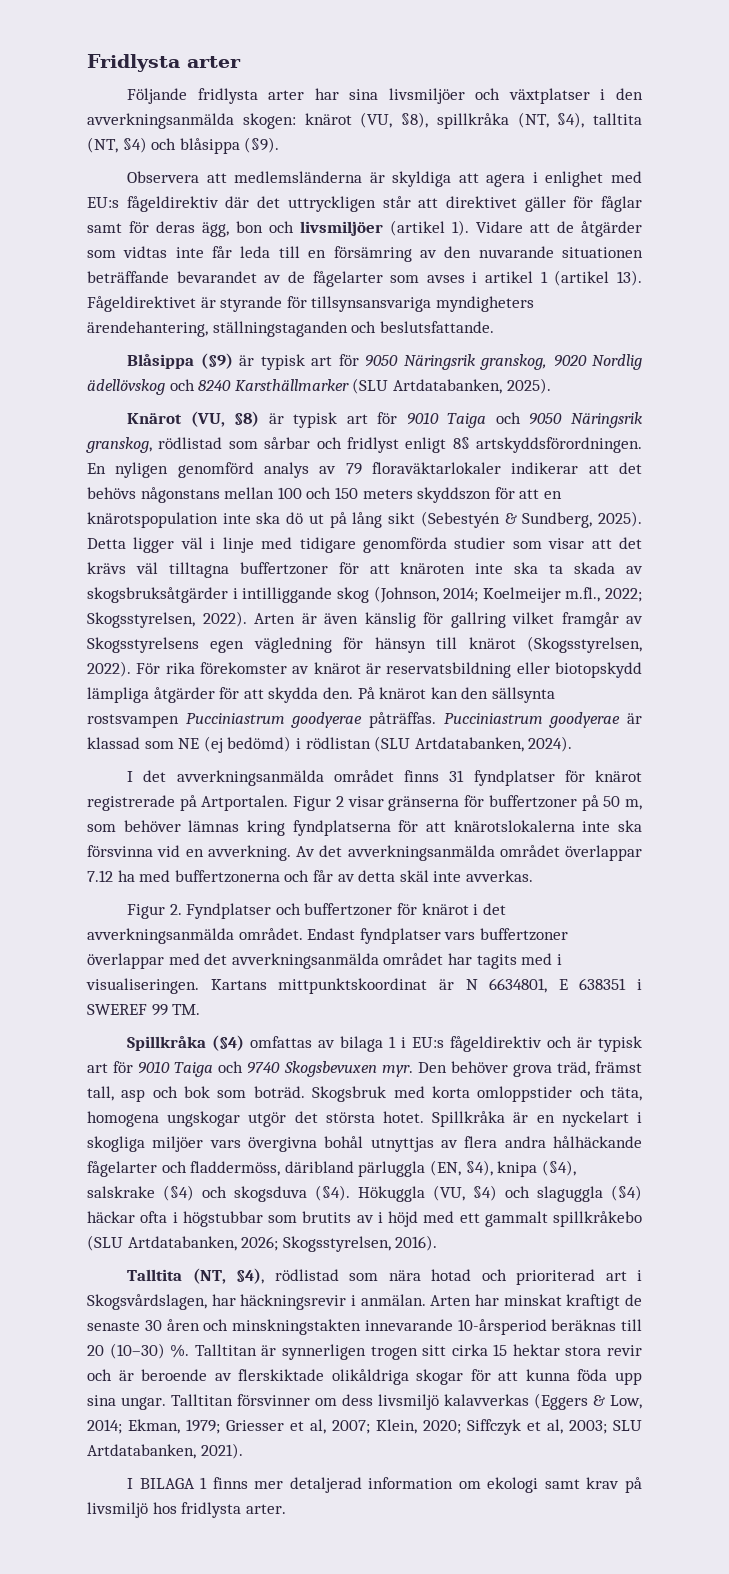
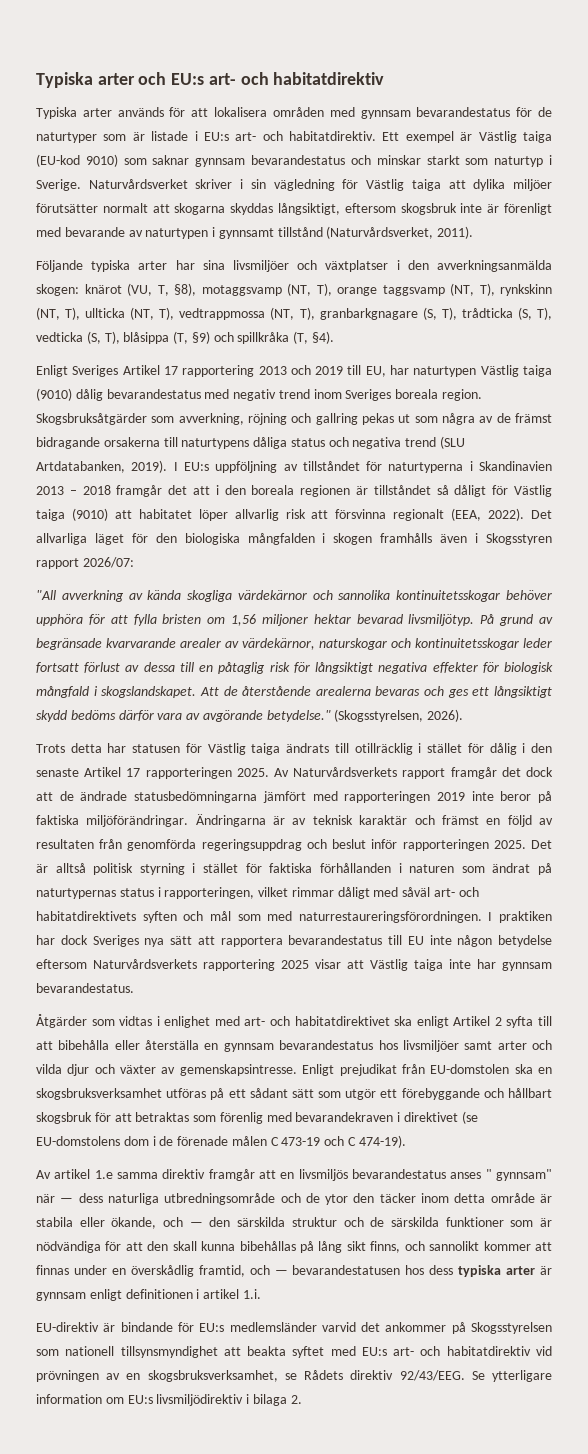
[87,54,241,72] Fridlysta arter -> [36,72,385,88] [36,107,552,119] [36,131,552,143] [36,154,552,167] [36,179,553,191] [36,203,552,215] [36,226,474,239] Typiska arter och EU:s art- och habitatdirektiv // Typiska arter används för att lokalisera områden med gynnsam bevarandestatus för de naturtyper som är listade i EU:s art- och habitatdirektiv. Ett exempel är Västlig taiga (EU-kod 9010) som saknar gynnsam bevarandestatus och minskar starkt som naturtyp i Sverige. Naturvårdsverket skriver i sin vägledning för Västlig taiga att dylika miljöer förutsätter normalt att skogarna skyddas långsiktigt, eftersom skogsbruk inte är förenligt med bevarande av naturtypen i gynnsamt tillstånd (Naturvårdsverket, 2011).
[197,88,258,104] fridlysta -> [91,260,131,272] typiska
[401,112,642,129] [87,137,280,154] [127,171,642,187] [87,196,642,212] [87,220,642,237] [87,246,643,262] [87,270,642,287] [87,296,534,312] [87,321,494,337] [127,353,642,370] [87,378,551,395] [127,411,644,428] [86,437,642,453] [87,462,642,478] [87,487,562,503] [87,511,643,528] [87,537,642,553] [87,562,644,578] [87,586,642,603] [87,611,643,628] [87,636,642,653] [87,661,642,678] [87,687,555,703] [87,712,643,728] [87,736,573,753] [127,770,642,786] [87,795,643,811] [87,820,642,836] [87,845,642,861] [87,870,533,883] [127,903,506,919] [87,928,568,944] [87,953,562,969] [86,978,642,994] [87,1004,201,1016] [127,1035,642,1052] [87,1061,642,1077] [87,1086,643,1102] [87,1111,642,1127] [87,1136,642,1152] [87,1160,576,1177] [87,1185,642,1202] [87,1211,642,1227] [87,1235,438,1252] [127,1268,642,1285] [87,1294,643,1310] [87,1319,642,1335] [87,1343,642,1360] [87,1369,642,1385] [87,1393,642,1410] [87,1419,642,1435] [87,1443,243,1459] [127,1477,643,1493] [87,1502,286,1518] §8), spillkråka (NT, §4), talltita (NT, §4) och blåsippa (§9). // Observera att medlemsländerna är skyldiga att agera i enlighet med EU:s fågeldirektiv där det uttryckligen står att direktivet gäller för fåglar samt för deras ägg, bon och livsmiljöer (artikel 1). Vidare att de åtgärder som vidtas inte får leda till en försämring av den nuvarande situationen beträffande bevarandet av de fågelarter som avses i artikel 1 (artikel 13). Fågeldirektivet är styrande för tillsynsansvariga myndigheters ärendehantering, ställningstaganden och beslutsfattande. // Blåsippa (§9) är typisk art för 9050 Näringsrik granskog, 9020 Nordlig ädellövskog och 8240 Karsthällmarker (SLU Artdatabanken, 2025). // Knärot (VU, §8) är typisk art för 9010 Taiga och 9050 Näringsrik granskog, rödlistad som sårbar och fridlyst enligt 8§ artskyddsförordningen. En nyligen genomförd analys av 79 floraväktarlokaler indikerar att det behövs någonstans mellan 100 och 150 meters skyddszon för att en knärotspopulation inte ska dö ut på lång sikt (Sebestyén & Sundberg, 2025). Detta ligger väl i linje med tidigare genomförda studier som visar att det krävs väl tilltagna buffertzoner för att knäroten inte ska ta skada av skogsbruksåtgärder i intilliggande skog (Johnson, 2014; Koelmeijer m.fl., 2022; Skogsstyrelsen, 2022). Arten är även känslig för gallring vilket framgår av Skogsstyrelsens egen vägledning för hänsyn till knärot (Skogsstyrelsen, 2022). För rika förekomster av knärot är reservatsbildning eller biotopskydd lämpliga åtgärder för att skydda den. På knärot kan den sällsynta rostsvampen Pucciniastrum goodyerae påträffas. Pucciniastrum goodyerae är klassad som NE (ej bedömd) i rödlistan (SLU Artdatabanken, 2024). // I det avverkningsanmälda området finns 31 fyndplatser för knärot registrerade på Artportalen. Figur 2 visar gränserna för buffertzoner på 50 m, som behöver lämnas kring fyndplatserna för att knärotslokalerna inte ska försvinna vid en avverkning. Av det avverkningsanmälda området överlappar 7.12 ha med buffertzonerna och får av detta skäl inte avverkas. // Figur 2. Fyndplatser och buffertzoner för knärot i det avverkningsanmälda området. Endast fyndplatser vars buffertzoner överlappar med det avverkningsanmälda området har tagits med i visualiseringen. Kartans mittpunktskoordinat är N 6634801, E 638351 i SWEREF 99 TM. // Spillkråka (§4) omfattas av bilaga 1 i EU:s fågeldirektiv och är typisk art för 9010 Taiga och 9740 Skogsbevuxen myr. Den behöver grova träd, främst tall, asp och bok som boträd. Skogsbruk med korta omloppstider och täta, homogena ungskogar utgör det största hotet. Spillkråka är en nyckelart i skogliga miljöer vars övergivna bohål utnyttjas av flera andra hålhäckande fågelarter och fladdermöss, däribland pärluggla (EN, §4), knipa (§4), salskrake (§4) och skogsduva (§4). Hökuggla (VU, §4) och slaguggla (§4) häckar ofta i högstubbar som brutits av i höjd med ett gammalt spillkråkebo (SLU Artdatabanken, 2026; Skogsstyrelsen, 2016). // Talltita (NT, §4), rödlistad som nära hotad och prioriterad art i Skogsvårdslagen, har häckningsrevir i anmälan. Arten har minskat kraftigt de senaste 30 åren och minskningstakten innevarande 10-årsperiod beräknas till 20 (10–30) %. Talltitan är synnerligen trogen sitt cirka 15 hektar stora revir och är beroende av flerskiktade olikåldriga skogar för att kunna föda upp sina ungar. Talltitan försvinner om dess livsmiljö kalavverkas (Eggers & Low, 2014; Ekman, 1979; Griesser et al, 2007; Klein, 2020; Siffczyk et al, 2003; SLU Artdatabanken, 2021). // I BILAGA 1 finns mer detaljerad information om ekologi samt krav på livsmiljö hos fridlysta arter. -> [157,283,552,296] [36,307,553,320] [36,331,335,344] [36,365,553,377] [36,388,483,401] [36,413,552,425] [36,436,466,449] [36,460,553,473] [36,485,553,497] [36,508,553,521] [36,533,553,545] [36,557,134,569] [36,590,552,602] [36,614,554,626] [36,638,552,650] [36,662,553,674] [36,686,552,698] [36,709,464,722] [36,743,553,755] [36,767,553,779] [36,791,552,803] [36,814,554,827] [36,839,552,851] [36,863,553,875] [36,887,479,899] [36,911,552,923] [36,935,552,947] [36,959,552,971] [36,983,134,993] [36,1014,552,1028] [36,1040,552,1052] [36,1064,552,1076] [36,1088,552,1100] [36,1111,478,1124] [36,1135,406,1148] [36,1169,552,1181] [36,1193,553,1205] [36,1217,552,1229] [36,1241,553,1253] [36,1265,552,1277] [36,1289,261,1301] [36,1322,552,1334] [36,1346,552,1358] [36,1370,552,1382] [36,1394,302,1406] T, §8), motaggsvamp (NT, T), orange taggsvamp (NT, T), rynkskinn (NT, T), ullticka (NT, T), vedtrappmossa (NT, T), granbarkgnagare (S, T), trådticka (S, T), vedticka (S, T), blåsippa (T, §9) och spillkråka (T, §4). // Enligt Sveriges Artikel 17 rapportering 2013 och 2019 till EU, har naturtypen Västlig taiga (9010) dålig bevarandestatus med negativ trend inom Sveriges boreala region. Skogsbruksåtgärder som avverkning, röjning och gallring pekas ut som några av de främst bidragande orsakerna till naturtypens dåliga status och negativa trend (SLU Artdatabanken, 2019). I EU:s uppföljning av tillståndet för naturtyperna i Skandinavien 2013 – 2018 framgår det att i den boreala regionen är tillståndet så dåligt för Västlig taiga (9010) att habitatet löper allvarlig risk att försvinna regionalt (EEA, 2022). Det allvarliga läget för den biologiska mångfalden i skogen framhålls även i Skogsstyren rapport 2026/07: // "All avverkning av kända skogliga värdekärnor och sannolika kontinuitetsskogar behöver upphöra för att fylla bristen om 1,56 miljoner hektar bevarad livsmiljötyp. På grund av begränsade kvarvarande arealer av värdekärnor, naturskogar och kontinuitetsskogar leder fortsatt förlust av dessa till en påtaglig risk för långsiktigt negativa effekter för biologisk mångfald i skogslandskapet. Att de återstående arealerna bevaras och ges ett långsiktigt skydd bedöms därför vara av avgörande betydelse." (Skogsstyrelsen, 2026). // Trots detta har statusen för Västlig taiga ändrats till otillräcklig i stället för dålig i den senaste Artikel 17 rapporteringen 2025. Av Naturvårdsverkets rapport framgår det dock att de ändrade statusbedömningarna jämfört med rapporteringen 2019 inte beror på faktiska miljöförändringar. Ändringarna är av teknisk karaktär och främst en följd av resultaten från genomförda regeringsuppdrag och beslut inför rapporteringen 2025. Det är alltså politisk styrning i stället för faktiska förhållanden i naturen som ändrat på naturtypernas status i rapporteringen, vilket rimmar dåligt med såväl art- och habitatdirektivets syften och mål som med naturrestaureringsförordningen. I praktiken har dock Sveriges nya sätt att rapportera bevarandestatus till EU inte någon betydelse eftersom Naturvårdsverkets rapportering 2025 visar att Västlig taiga inte har gynnsam bevarandestatus. // Åtgärder som vidtas i enlighet med art- och habitatdirektivet ska enligt Artikel 2 syfta till att bibehålla eller återställa en gynnsam bevarandestatus hos livsmiljöer samt arter och vilda djur och växter av gemenskapsintresse. Enligt prejudikat från EU-domstolen ska en skogsbruksverksamhet utföras på ett sådant sätt som utgör ett förebyggande och hållbart skogsbruk för att betraktas som förenlig med bevarandekraven i direktivet (se EU-domstolens dom i de förenade målen C 473-19 och C 474-19). // Av artikel 1.e samma direktiv framgår att en livsmiljös bevarandestatus anses " gynnsam" när — dess naturliga utbredningsområde och de ytor den täcker inom detta område är stabila eller ökande, och — den särskilda struktur och de särskilda funktioner som är nödvändiga för att den skall kunna bibehållas på lång sikt finns, och sannolikt kommer att finnas under en överskådlig framtid, och — bevarandestatusen hos dess typiska arter är gynnsam enligt definitionen i artikel 1.i. // EU-direktiv är bindande för EU:s medlemsländer varvid det ankommer på Skogsstyrelsen som nationell tillsynsmyndighet att beakta syftet med EU:s art- och habitatdirektiv vid prövningen av en skogsbruksverksamhet, se Rådets direktiv 92/43/EEG. Se ytterligare information om EU:s livsmiljödirektiv i bilaga 2.

